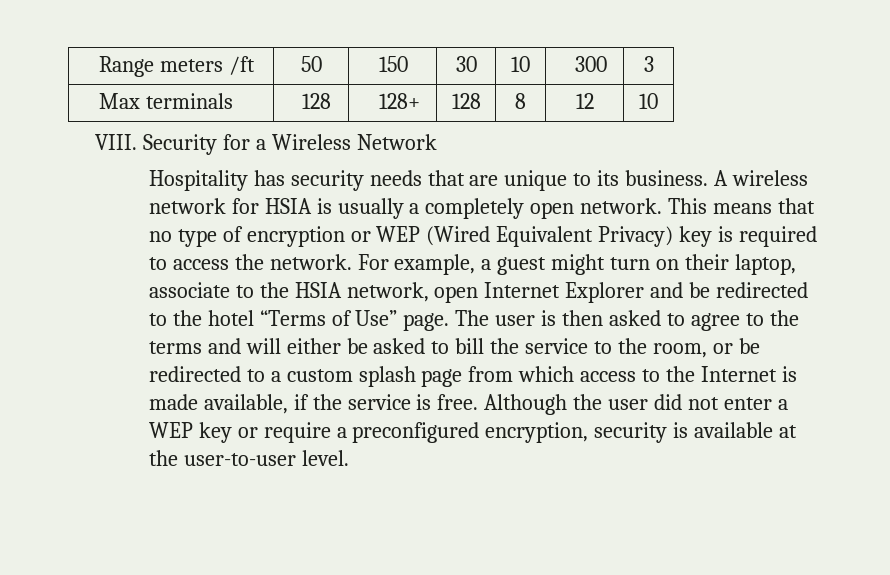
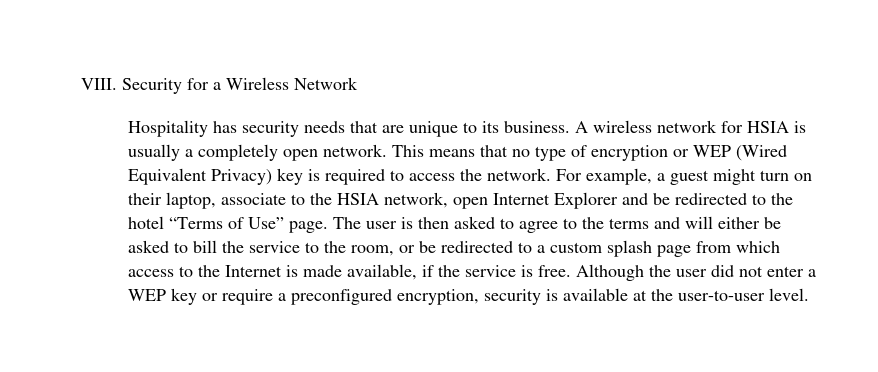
[98,56,255,77] [300,56,322,72] [378,56,408,72] [455,56,477,72] [511,56,530,72] [574,56,607,72] [643,56,654,72] [98,93,233,109] [301,93,331,109] [378,93,420,109] [451,93,481,109] [515,93,526,109] [575,93,594,109] [639,93,658,109] Range meters /ft | 50 | 150 | 30 | 10 | 300 | 3 // Max terminals | 128 | 128+ | 128 | 8 | 12 | 10 // -> (81, 84) none

